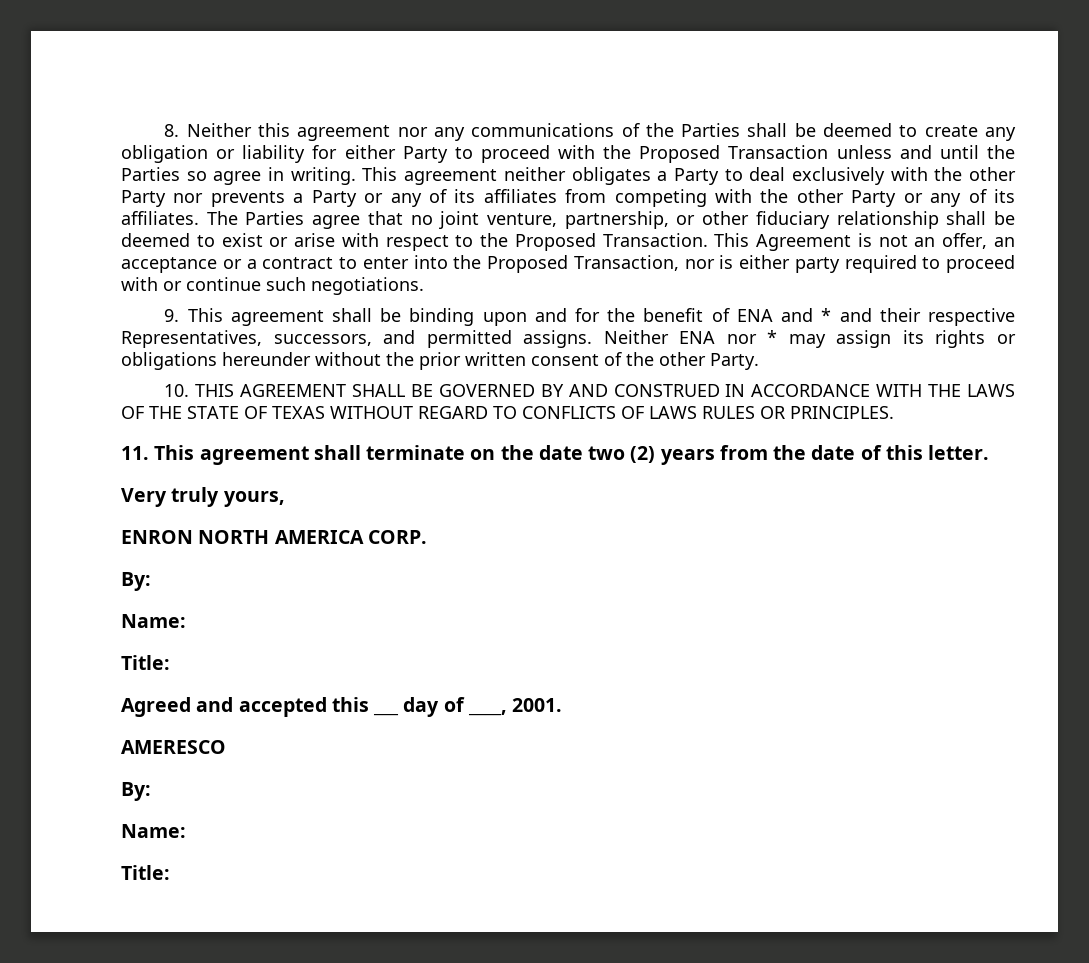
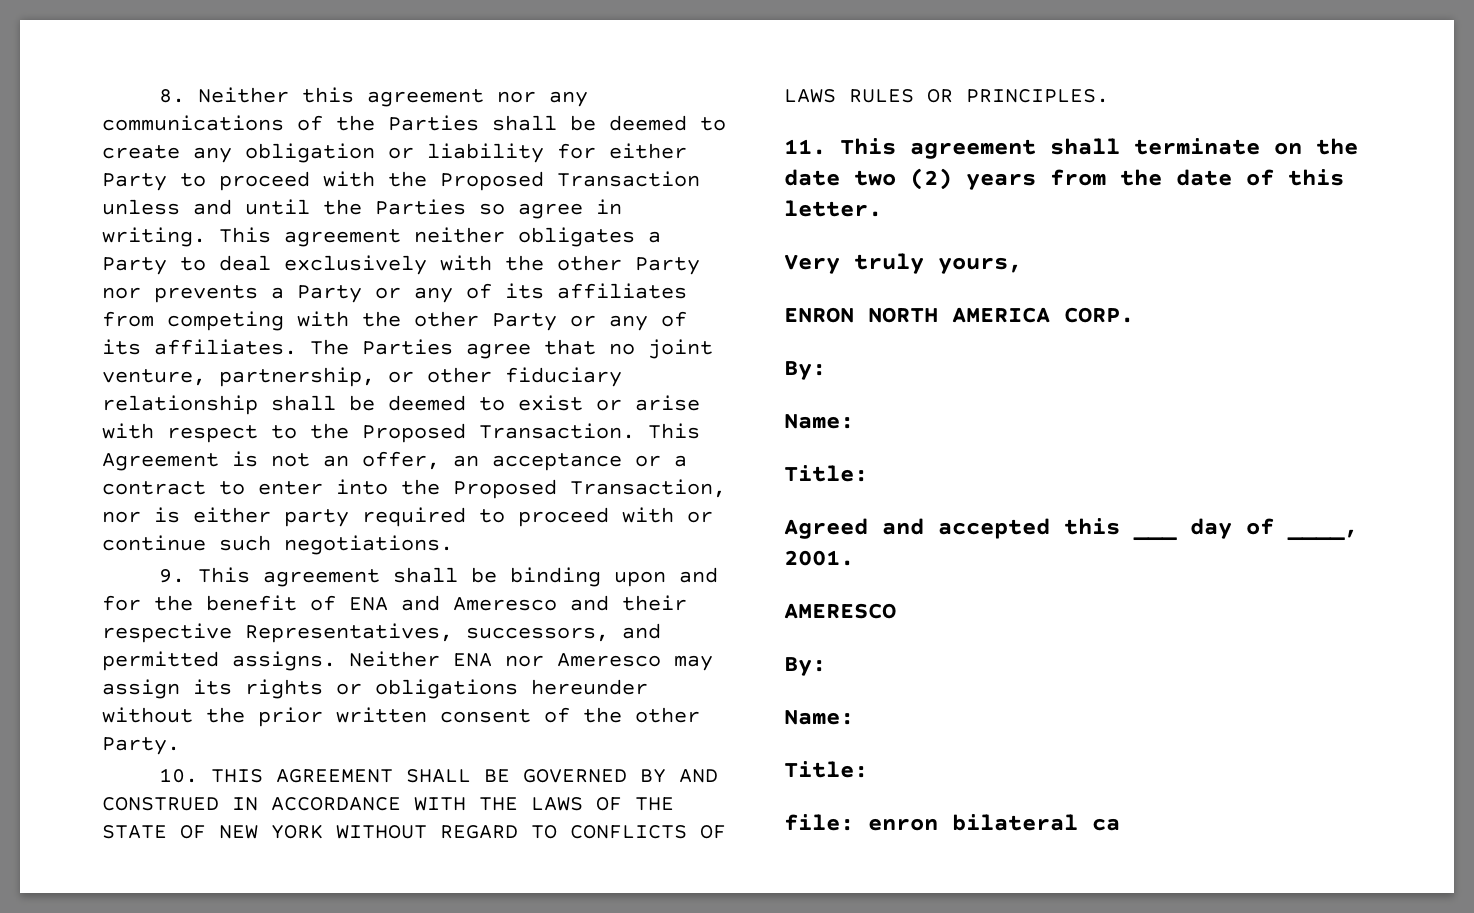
[821,308,832,322] * -> [453,597,557,611] Ameresco
[767,330,778,344] * -> [557,653,661,667] Ameresco
[272,406,325,419] TEXAS -> [219,824,323,839] NEW YORK
(170, 872) none -> [784,814,1120,831] // file: enron bilateral ca

